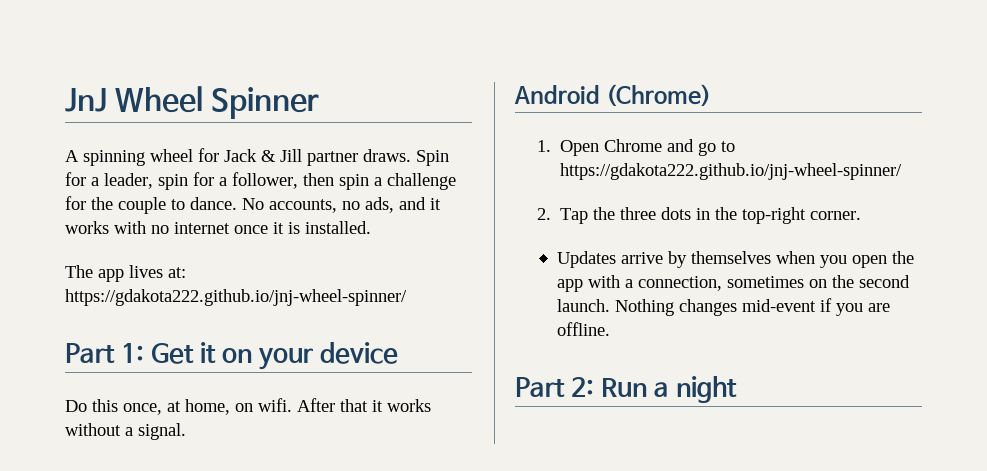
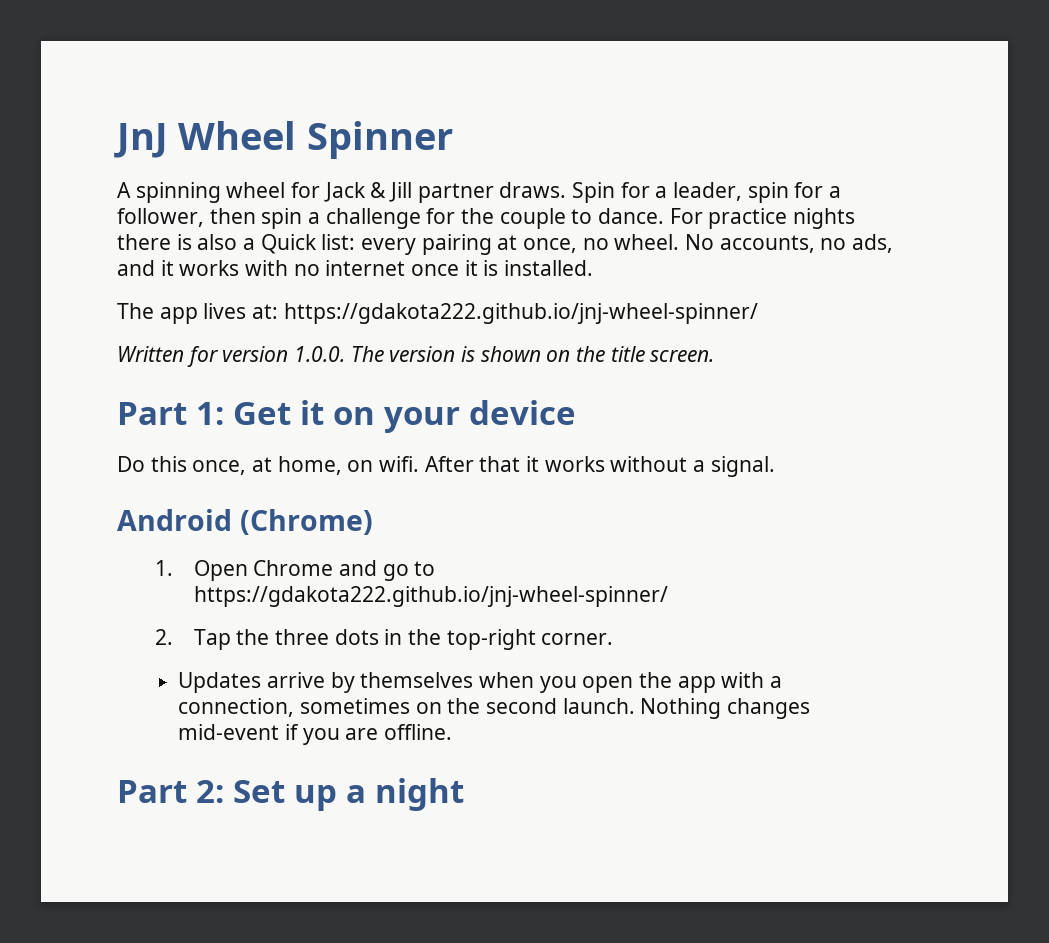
(237, 203) none -> [669,208,856,229] [117,234,680,255] For practice nights there is also a Quick list: every pairing at once, no wheel.
(407, 297) none -> [117,346,715,367] // Written for version 1.0.0. The version is shown on the title screen.
[601,378,648,397] Run -> [233,780,337,811] Set up

